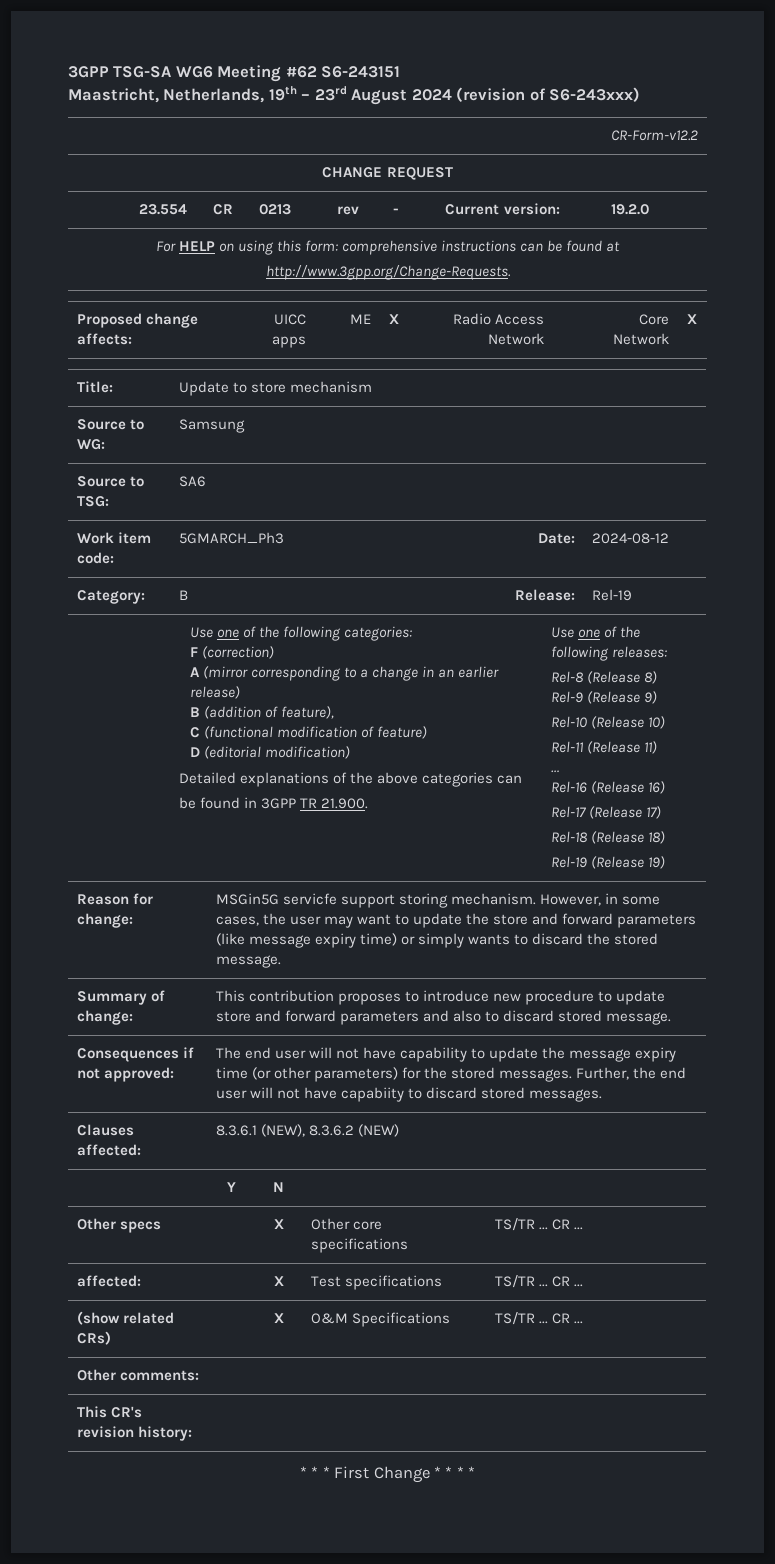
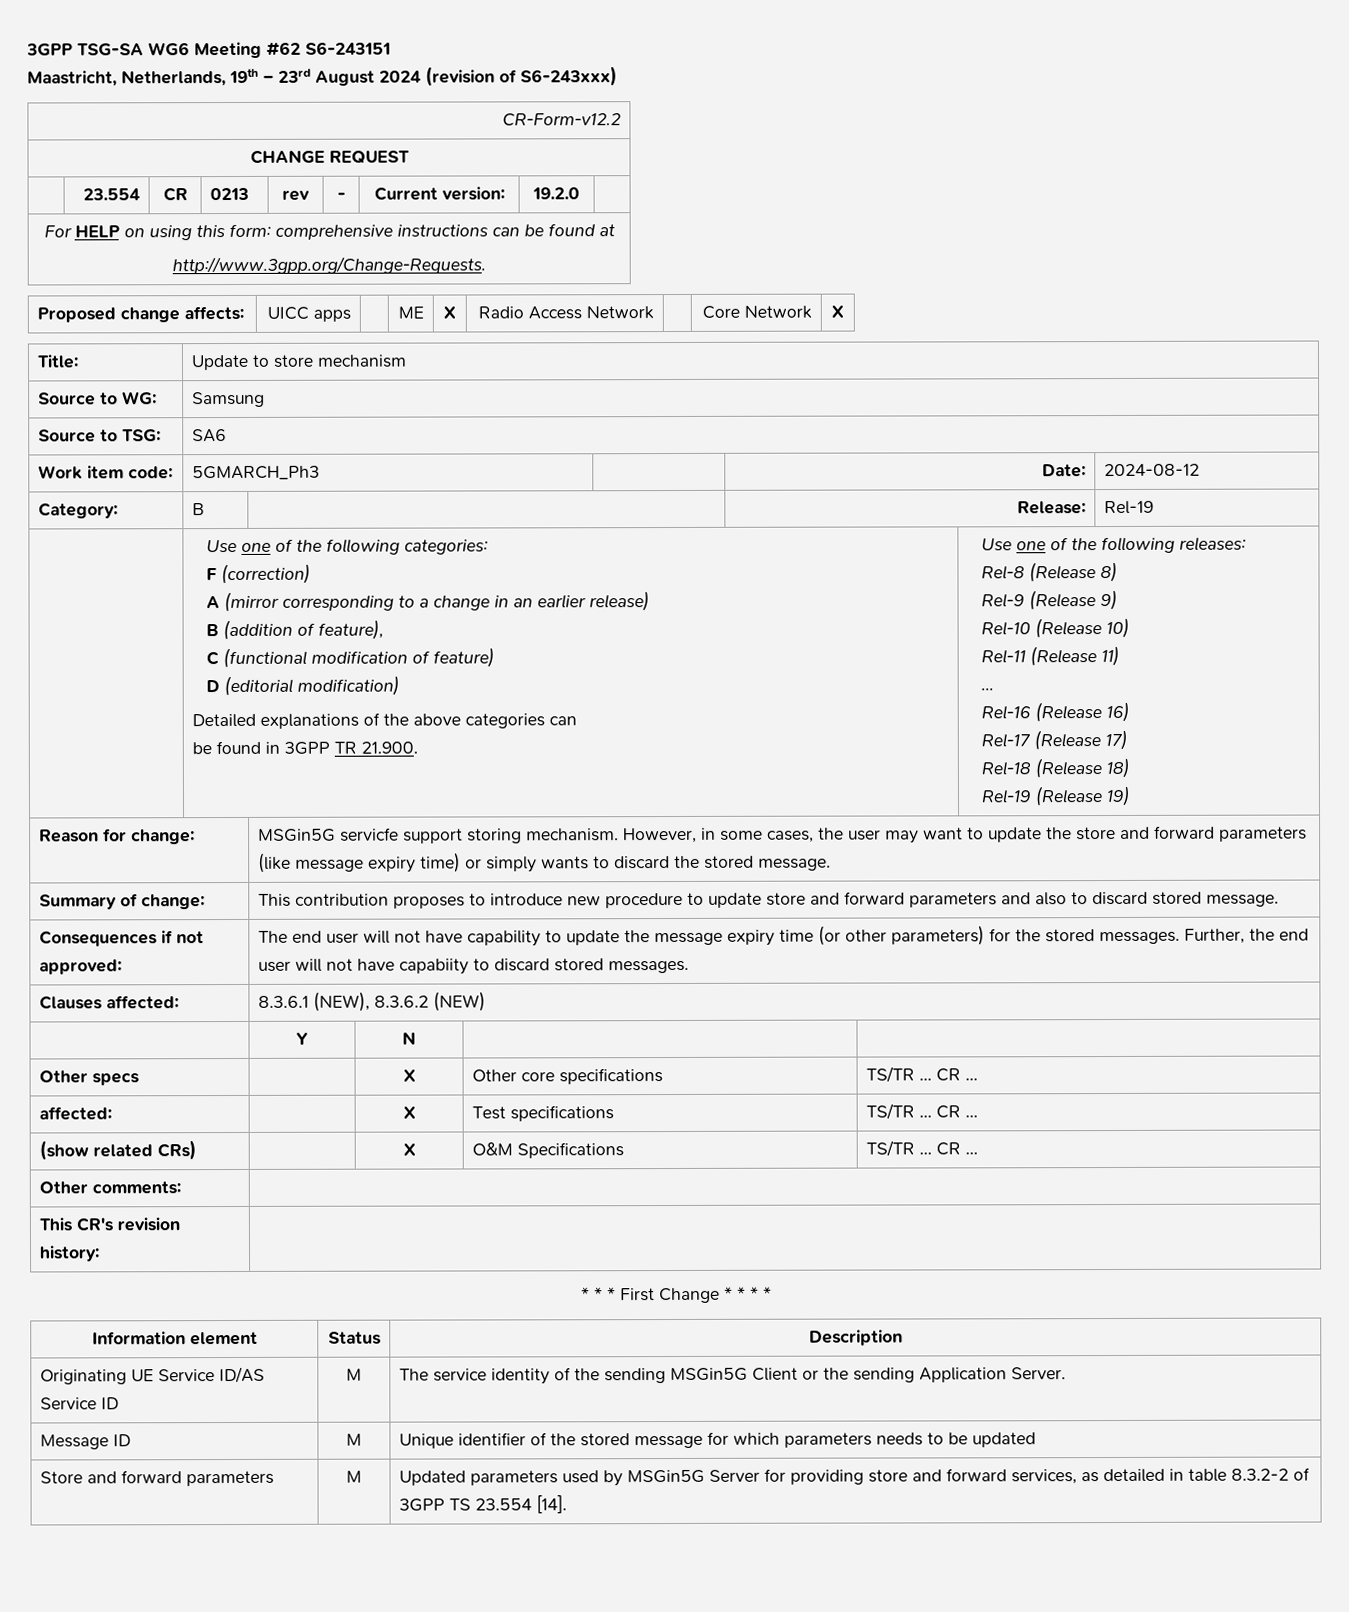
(476, 1472) none -> [91,1331,258,1346] [327,1331,381,1345] [808,1329,903,1346] [39,1366,265,1385] [39,1397,119,1410] [346,1368,362,1381] [398,1367,1066,1385] [39,1434,131,1450] [346,1433,362,1446] [398,1431,1036,1449] [39,1470,274,1487] [346,1470,362,1483] [398,1467,1310,1487] [398,1495,567,1514] // Information element | Status | Description // Originating UE Service ID/AS Service ID | M | The service identity of the sending MSGin5G Client or the sending Application Server. // Message ID | M | Unique identifier of the stored message for which parameters needs to be updated // Store and forward parameters | M | Updated parameters used by MSGin5G Server for providing store and forward services, as detailed in table 8.3.2-2 of 3GPP TS 23.554 [14].

